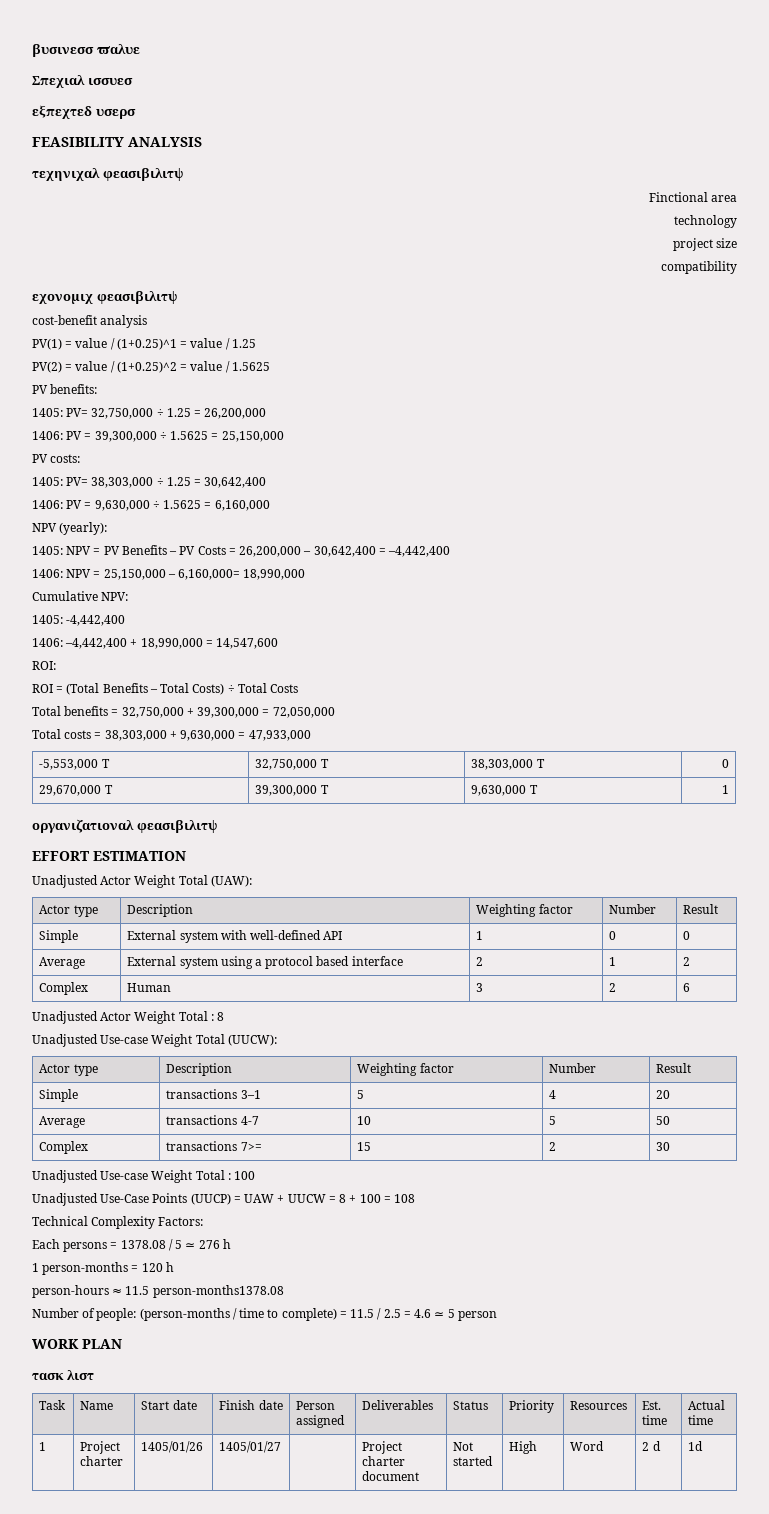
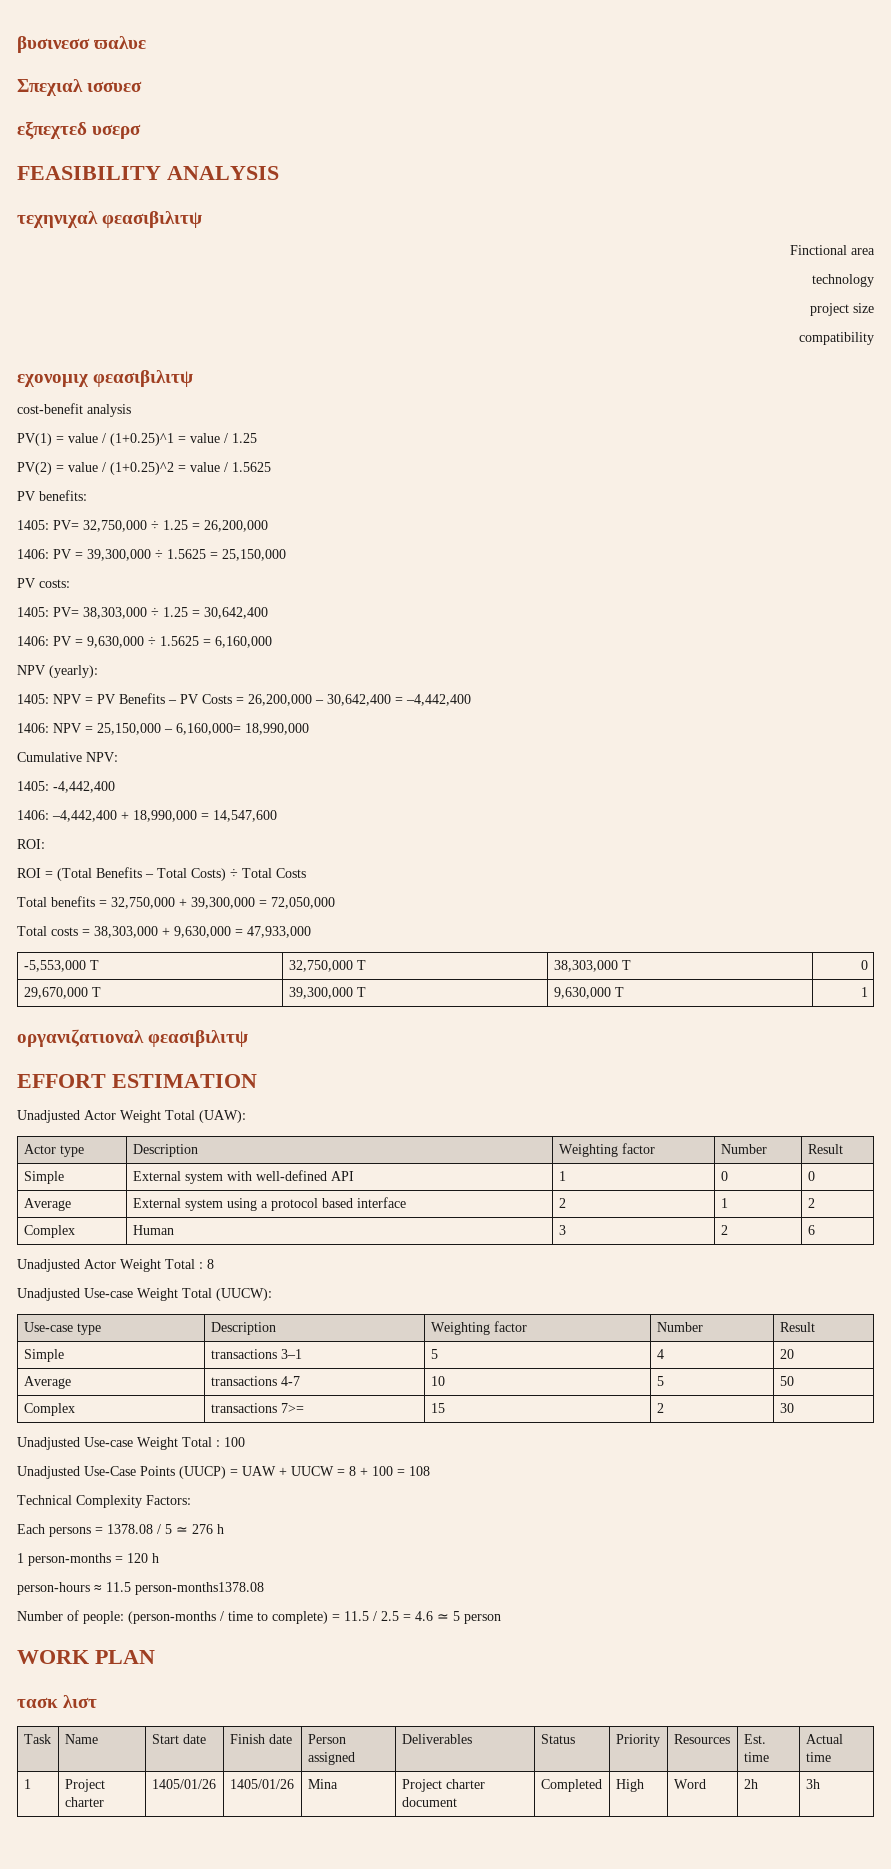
[39,1064,71,1073] Actor -> [23,1322,73,1332] Use-case
[219,1441,282,1453] 1405/01/27 | -> [229,1779,294,1789] [307,1779,338,1789] 1405/01/26 | Mina
[453,1442,474,1451] [453,1456,494,1466] Not started -> [540,1779,602,1792] Completed
[642,1441,661,1451] [688,1441,704,1451] 2 d | 1d -> [743,1779,758,1789] [805,1779,820,1789] 2h | 3h

